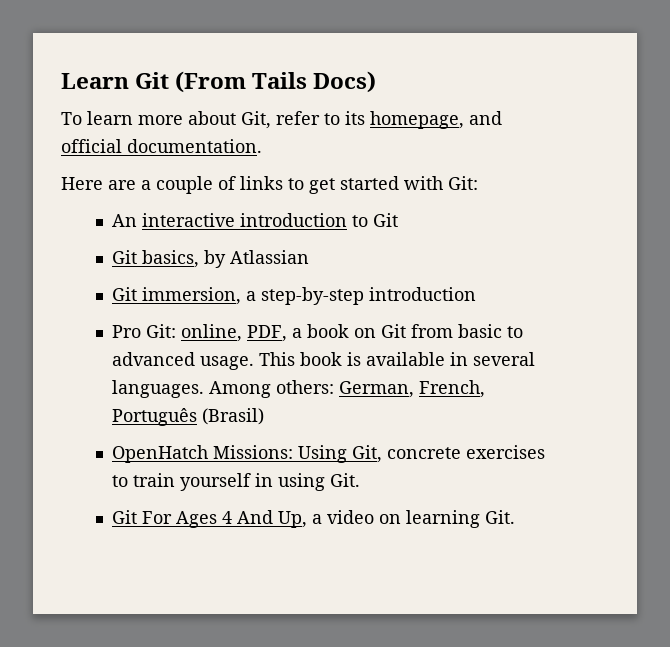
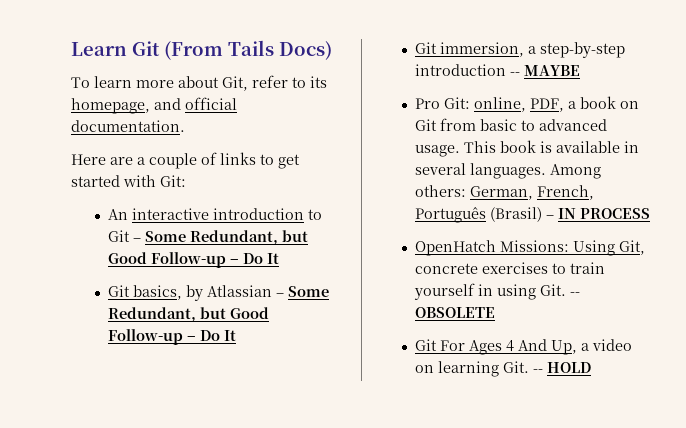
[112,250,310,268] // Git basics, by Atlassian -> [132,230,308,245] [107,252,279,268] [107,285,329,301] [107,307,269,322] [107,329,236,345] – Some Redundant, but Good Follow-up – Do It // Git basics, by Atlassian – Some Redundant, but Good Follow-up – Do It
(477, 294) none -> [509,65,580,76] -- MAYBE
(265, 416) none -> [545,208,650,219] – IN PROCESS
(361, 480) none -> [569,292,580,296] [414,307,495,318] -- OBSOLETE
(516, 517) none -> [532,362,591,373] -- HOLD

